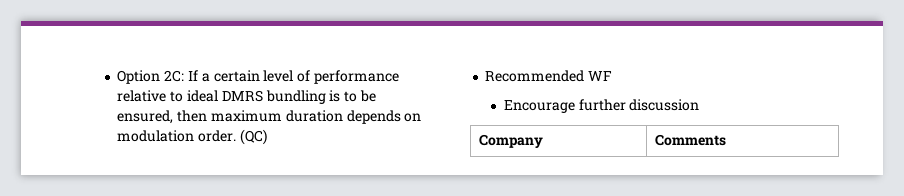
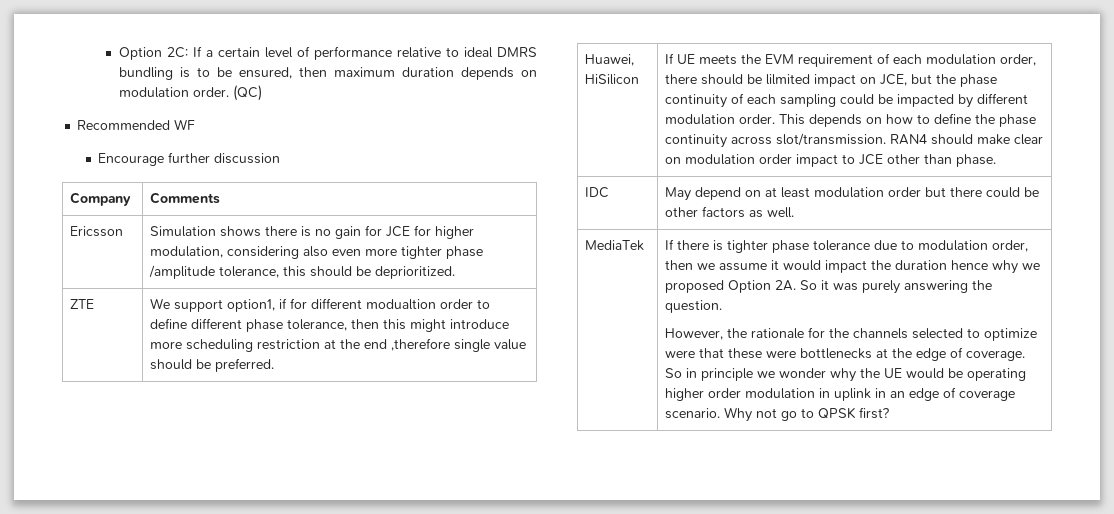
(727, 140) none -> [69,226,123,237] [149,225,474,239] [149,246,483,259] [148,265,455,279] [69,299,94,309] [149,298,490,312] [149,318,509,332] [149,338,526,352] [149,358,274,372] [584,54,634,66] [584,74,639,85] [664,53,1036,67] [664,74,997,87] [664,93,1028,108] [664,113,1036,127] [664,133,1043,148] [664,154,996,167] [584,187,609,198] [664,187,1039,201] [664,206,794,218] [584,240,644,251] [664,239,1028,253] [664,260,1040,274] [664,280,992,294] [664,300,722,313] [664,327,1037,341] [664,347,1025,361] [664,368,1026,382] [664,387,1015,401] [664,407,889,422] // Ericsson | Simulation shows there is no gain for JCE for higher modulation, considering also even more tighter phase /amplitude tolerance, this should be deprioritized. // ZTE | We support option1, if for different modualtion order to define different phase tolerance, then this might introduce more scheduling restriction at the end ,therefore single value should be preferred. // Huawei, HiSilicon | If UE meets the EVM requirement of each modulation order, there should be lilmited impact on JCE, but the phase continuity of each sampling could be impacted by different modulation order. This depends on how to define the phase continuity across slot/transmission. RAN4 should make clear on modulation order impact to JCE other than phase. // IDC | May depend on at least modulation order but there could be other factors as well. // MediaTek | If there is tighter phase tolerance due to modulation order, then we assume it would impact the duration hence why we proposed Option 2A. So it was purely answering the question. // However, the rationale for the channels selected to optimize were that these were bottlenecks at the edge of coverage. So in principle we wonder why the UE would be operating higher order modulation in uplink in an edge of coverage scenario. Why not go to QPSK first?

